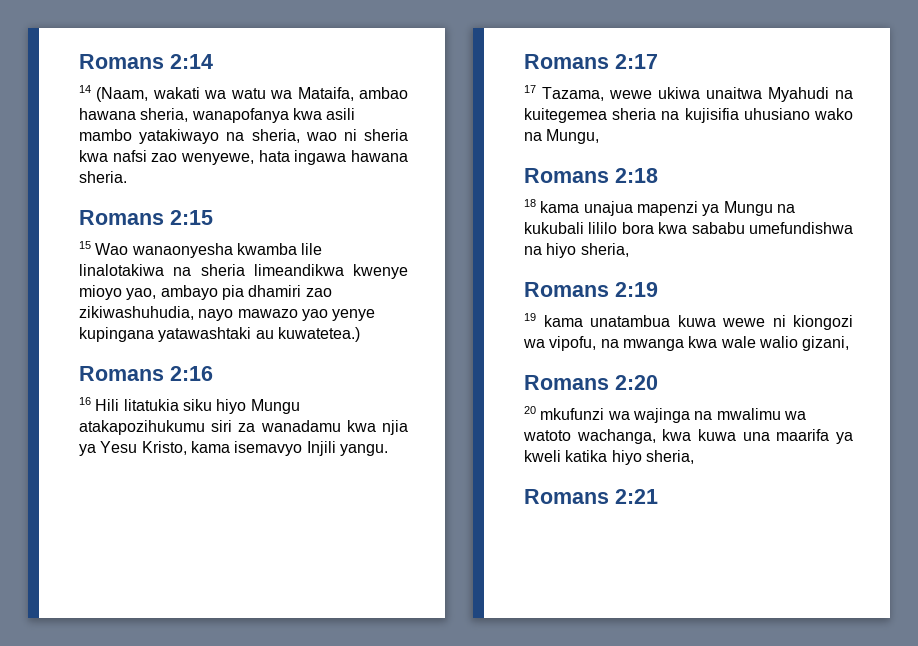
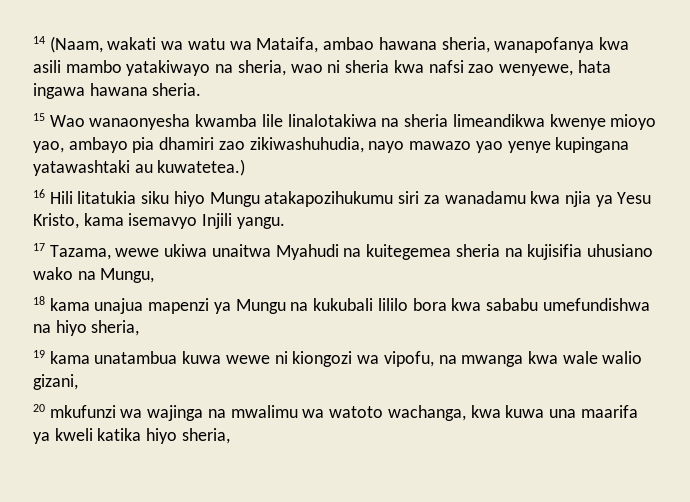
[79,54,213,69] Romans 2:14 // -> (33, 40) none
[79,210,213,225] // Romans 2:15 -> (202, 89) none
[79,366,213,381] // Romans 2:16 -> (246, 167) none
[524,54,658,69] // Romans 2:17 -> (285, 223) none
[524,168,658,183] // Romans 2:18 -> (155, 275) none
[524,282,658,297] // Romans 2:19 -> (140, 328) none
[524,375,658,390] // Romans 2:20 -> (78, 382) none
[524,489,658,504] // Romans 2:21 -> (230, 436) none

